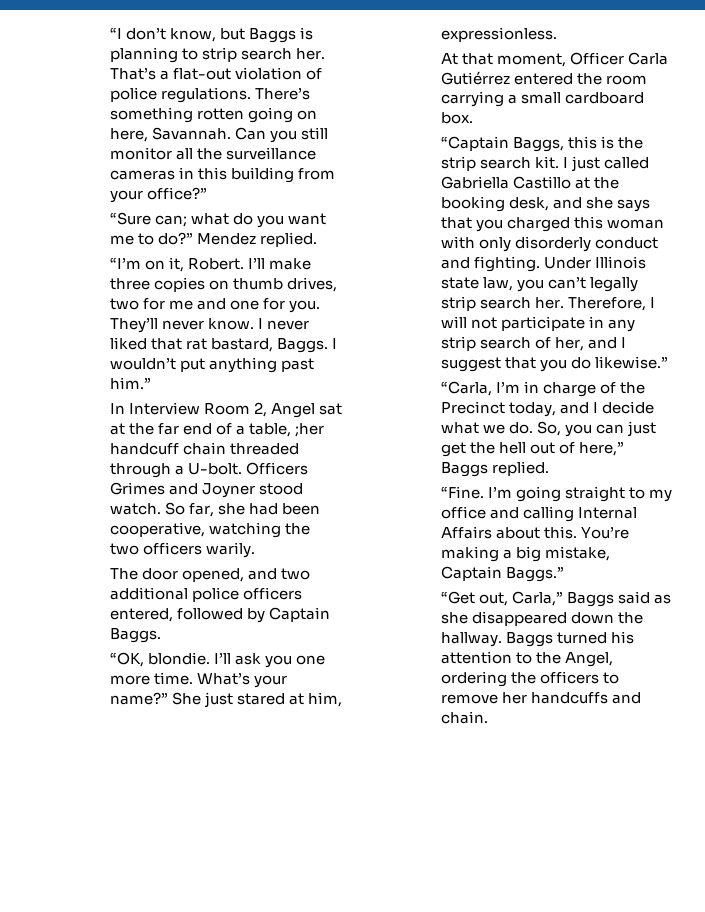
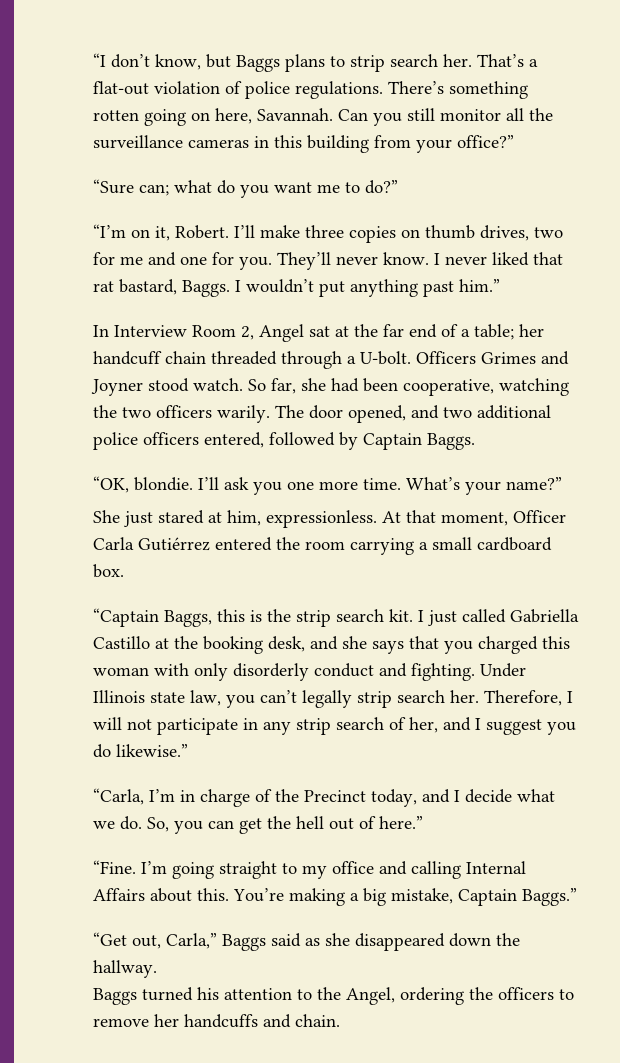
[300,27,314,40] [109,47,178,63] is planning -> [284,54,325,72] plans
[197,232,318,247] Mendez replied. -> (398, 187) none
[249,423,325,437] table, ;her -> [473,324,544,340] table; her
(255, 550) // -> (270, 414) none
(168, 698) none -> (562, 483) //
(557, 34) // -> (377, 519) none
[504,357,536,369] that -> (542, 727) none
[627,421,657,437] just -> (234, 824) none
[579,441,625,456] [440,461,549,477] here,” Baggs replied. -> [378,816,423,829] here.”
(502, 639) none -> (157, 969) //

